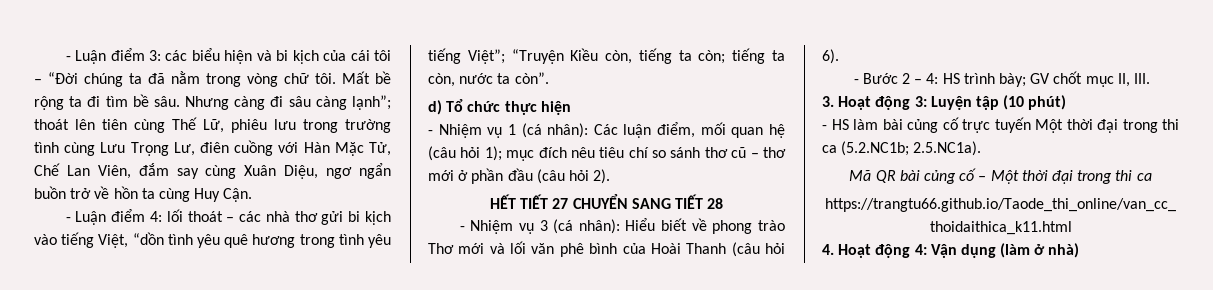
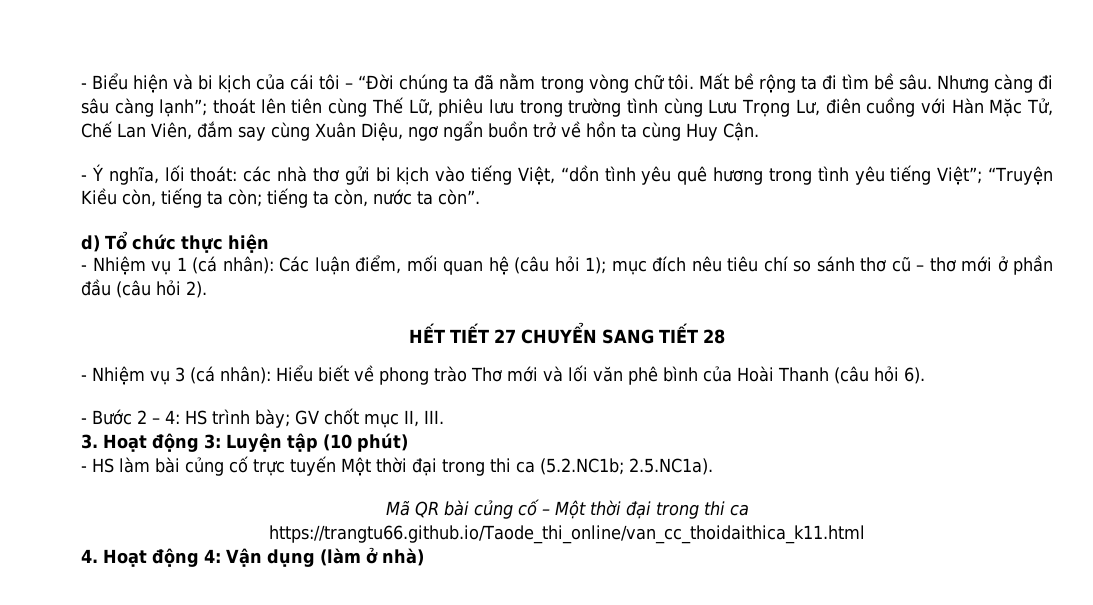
[65,48,220,64] - Luận điểm 3: các biểu -> [81,73,129,90] - Biểu
[75,209,235,225] Luận điểm 4: lối thoát – -> [91,164,238,185] Ý nghĩa, lối thoát:

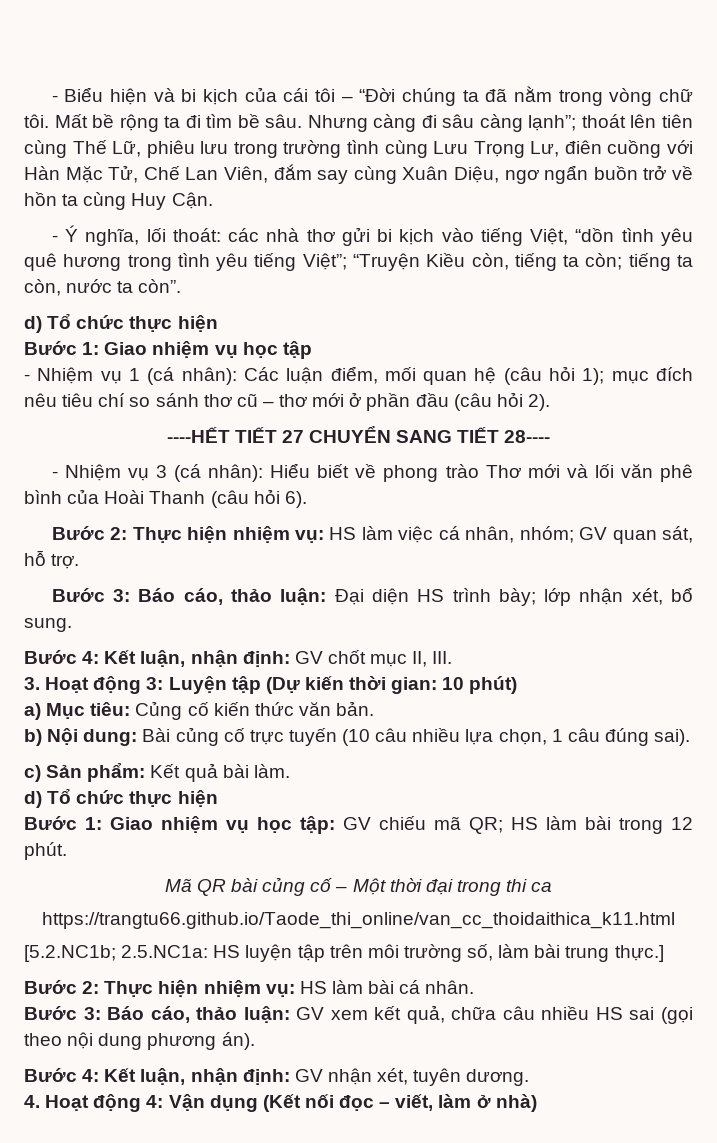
(269, 243) none -> [24,341,312,359] // Bước 1: Giao nhiệm vụ học tập
[409,323,445,343] HẾT -> [166,427,230,443] ----HẾT
[703,329,725,344] 28 -> [504,430,551,443] 28----
[81,409,290,428] - Bước 2 – 4: HS trình bày; -> [51,526,693,544] [24,550,80,569] [51,587,693,606] [24,618,72,632] [24,650,290,667] Bước 2: Thực hiện nhiệm vụ: HS làm việc cá nhân, nhóm; GV quan sát, hỗ trợ. // Bước 3: Báo cáo, thảo luận: Đại diện HS trình bày; lớp nhận xét, bổ sung. // Bước 4: Kết luận, nhận định:
[323,433,408,452] [81,456,713,476] (10 phút) // - HS làm bài củng cố trực tuyến Một thời đại trong thi ca (5.2.NC1b; 2.5.NC1a). -> [265,676,518,694] [24,701,375,720] [24,727,691,746] [24,763,290,782] [24,789,218,808] [24,816,693,834] [24,842,67,860] (Dự kiến thời gian: 10 phút) // a) Mục tiêu: Củng cố kiến thức văn bản. // b) Nội dung: Bài củng cố trực tuyến (10 câu nhiều lựa chọn, 1 câu đúng sai). // c) Sản phẩm: Kết quả bài làm. // d) Tổ chức thực hiện // Bước 1: Giao nhiệm vụ học tập: GV chiếu mã QR; HS làm bài trong 12 phút.
(866, 534) none -> [24,944,664,962] [24,980,475,997] [24,1005,693,1024] [24,1032,255,1050] [24,1068,530,1086] // [5.2.NC1b; 2.5.NC1a: HS luyện tập trên môi trường số, làm bài trung thực.] // Bước 2: Thực hiện nhiệm vụ: HS làm bài cá nhân. // Bước 3: Báo cáo, thảo luận: GV xem kết quả, chữa câu nhiều HS sai (gọi theo nội dung phương án). // Bước 4: Kết luận, nhận định: GV nhận xét, tuyên dương.
[320,548,361,566] (làm -> [262,1094,472,1112] (Kết nối đọc – viết, làm

